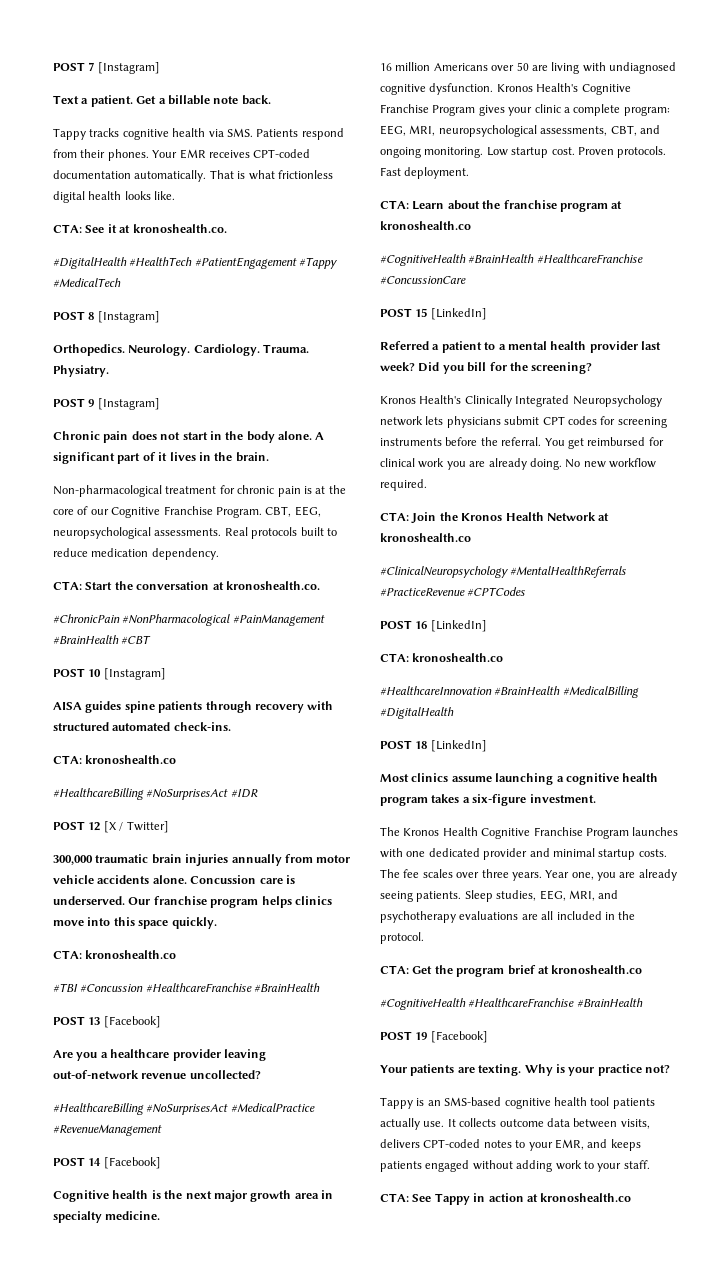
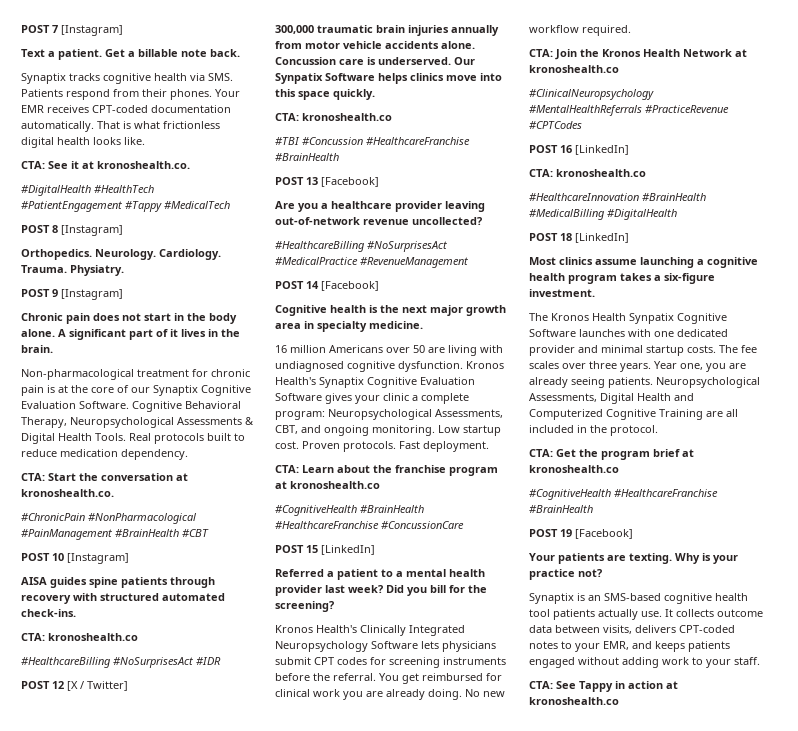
[53,128,86,140] Tappy -> [21,73,66,84] Synaptix
[111,506,321,518] [53,527,222,539] Cognitive Franchise Program. CBT, EEG, neuropsychological assessments. -> [153,385,251,396] [21,401,241,412] [21,417,254,428] [21,433,126,444] Synaptix Cognitive Evaluation Software. Cognitive Behavioral Therapy, Neuropsychological Assessments & Digital Health Tools.
[153,896,259,908] franchise program -> [275,73,375,84] Synpatix Software
[581,84,631,95] [380,104,476,116] Cognitive Franchise Program -> [319,377,475,388] [275,393,322,401] Synaptix Cognitive Evaluation Software
[380,125,608,137] EEG, MRI, neuropsychological assessments, -> [328,409,503,420] Neuropsychological Assessments,
[380,416,423,426] network -> [371,641,418,649] Software
[481,827,629,839] Cognitive Franchise Program -> [629,313,727,324] [529,329,576,337] Synpatix Cognitive Software
[464,890,619,902] [380,911,519,923] Sleep studies, EEG, MRI, and psychotherapy evaluations -> [656,377,760,388] [529,393,694,404] [529,409,703,420] Neuropsychological Assessments, Digital Health and Computerized Cognitive Training
[380,1097,413,1109] Tappy -> [529,593,574,604] Synaptix

